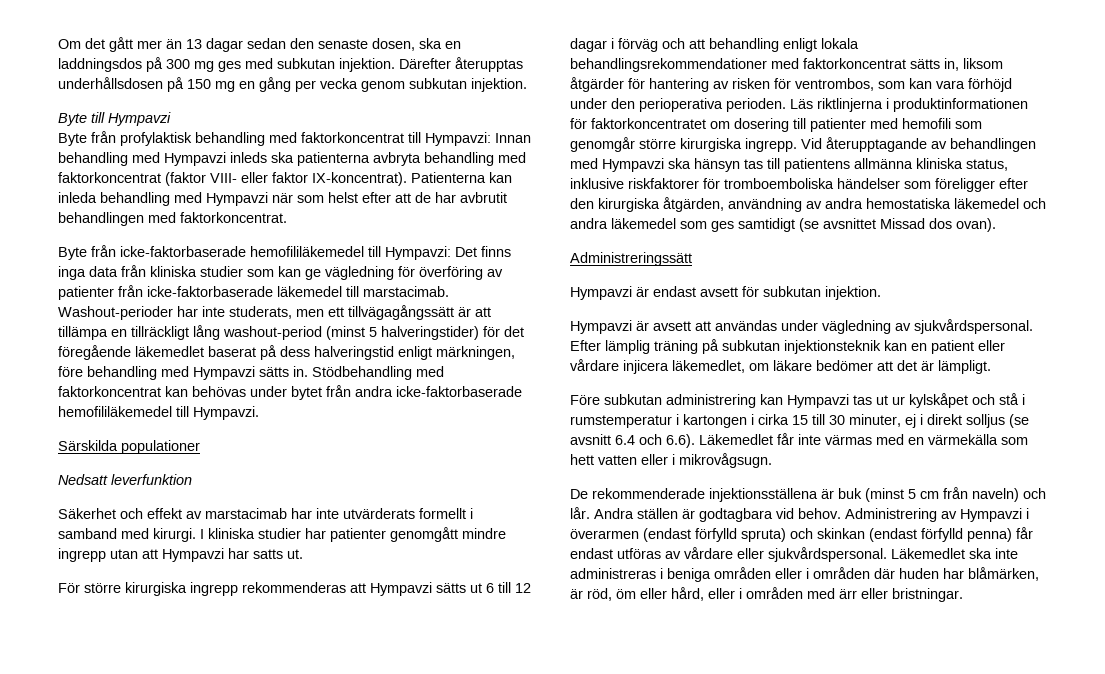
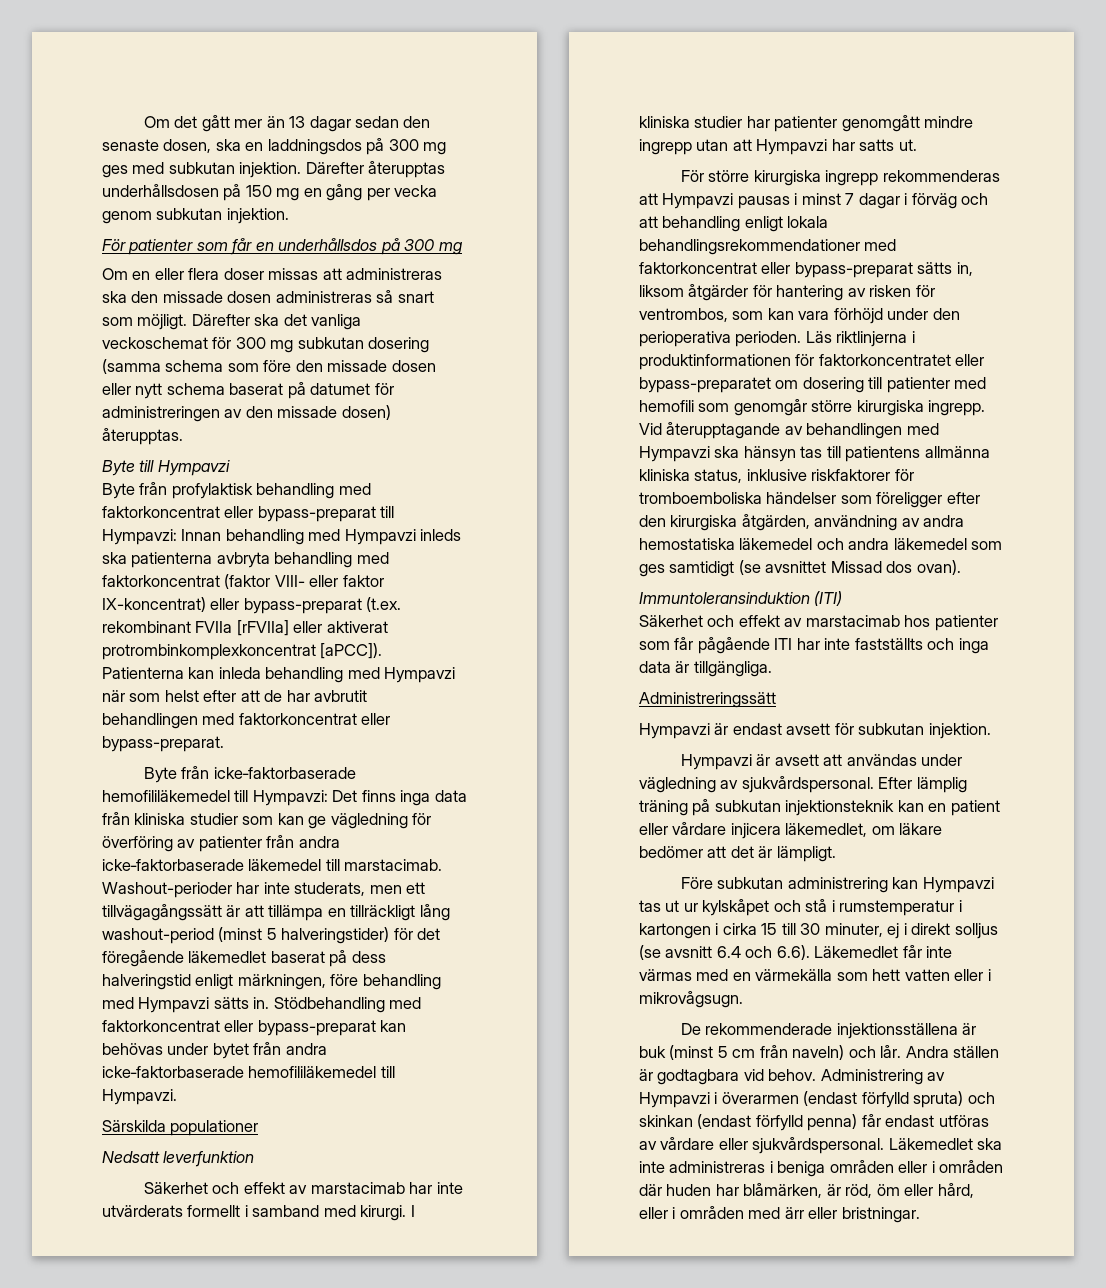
(527, 85) none -> [102,238,462,255] [102,268,443,280] [102,290,434,303] [102,314,362,330] [102,337,430,353] [102,359,436,374] [102,382,394,399] [102,405,391,422] [102,428,183,445] // För patienter som får en underhållsdos på 300 mg // Om en eller flera doser missas att administreras ska den missade dosen administreras så snart som möjligt. Därefter ska det vanliga veckoschemat för 300 mg subkutan dosering (samma schema som före den missade dosen eller nytt schema baserat på datumet för administreringen av den missade dosen) återupptas.
(404, 137) none -> [224,506,376,522] eller bypass-preparat
[312,172,407,186] IX-koncentrat). -> [102,597,402,614] [102,620,388,636] [102,643,383,660] IX-koncentrat) eller bypass-preparat (t.ex. rekombinant FVIIa [rFVIIa] eller aktiverat protrombinkomplexkoncentrat [aPCC]).
[180,212,287,223] faktorkoncentrat. -> [238,713,391,725] [102,736,224,752] faktorkoncentrat eller bypass-preparat.
(143, 291) none -> [298,836,340,848] andra
(161, 391) none -> [224,1020,376,1036] eller bypass-preparat
[436,582,531,593] sätts ut 6 till 12 -> [737,193,855,209] pausas i minst 7
(906, 63) none -> [761,262,913,278] eller bypass-preparat
(706, 123) none -> [955,354,985,366] [639,377,771,393] eller bypass-preparatet
(996, 225) none -> [639,591,843,606] [639,615,998,631] [639,637,989,654] [639,661,772,677] // Immuntoleransinduktion (ITI) // Säkerhet och effekt av marstacimab hos patienter som får pågående ITI har inte fastställts och inga data är tillgängliga.

